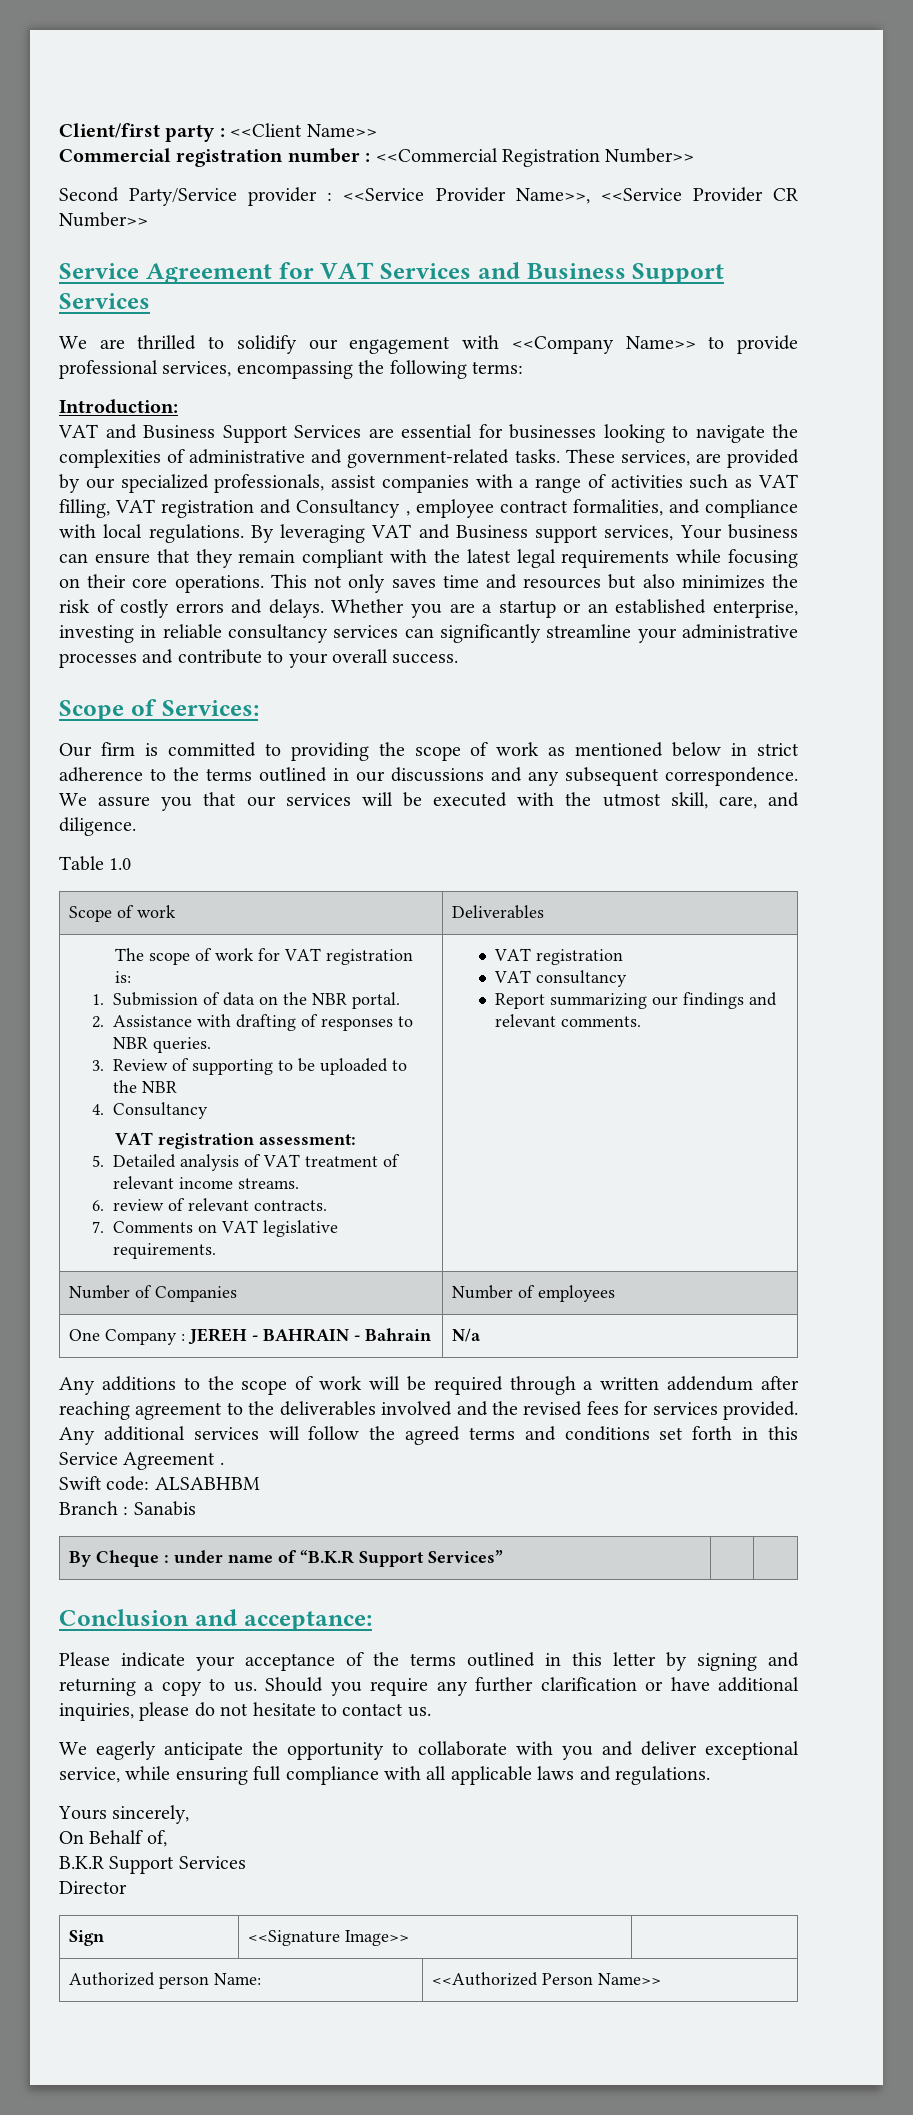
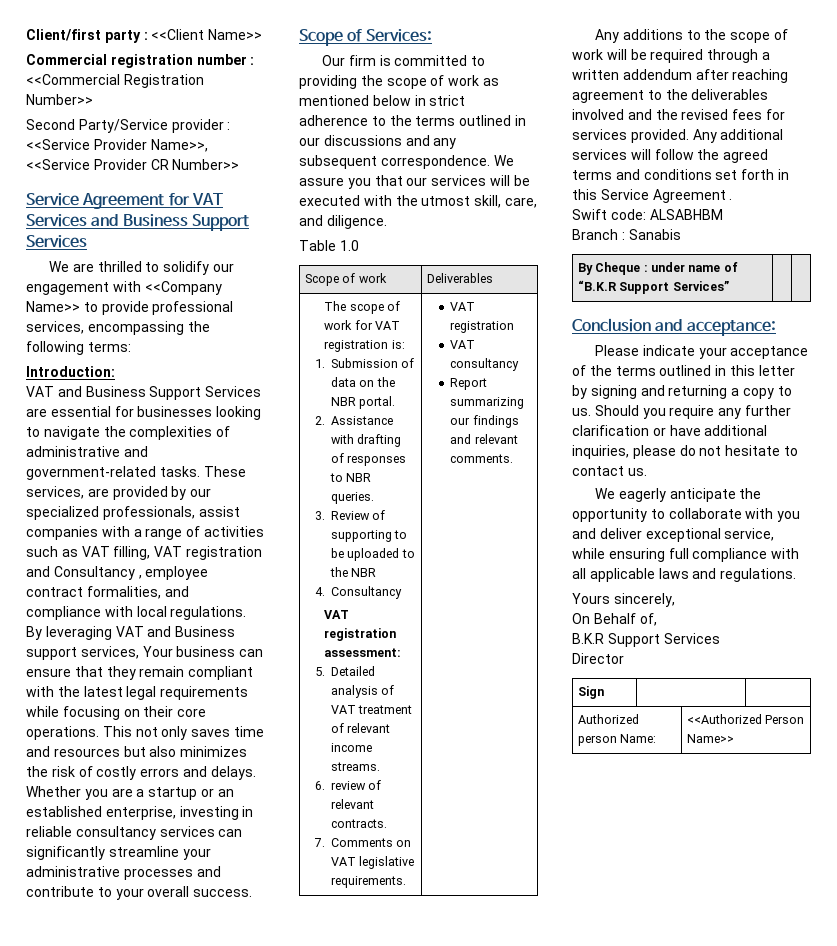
[69,1285,238,1302] [452,1285,616,1302] [69,1328,432,1345] [452,1328,482,1342] // Number of Companies | Number of employees // One Company : JEREH - BAHRAIN - Bahrain | N/a -> (514, 458) none
[248,1930,410,1946] <<Signature Image>> -> (604, 692) none

